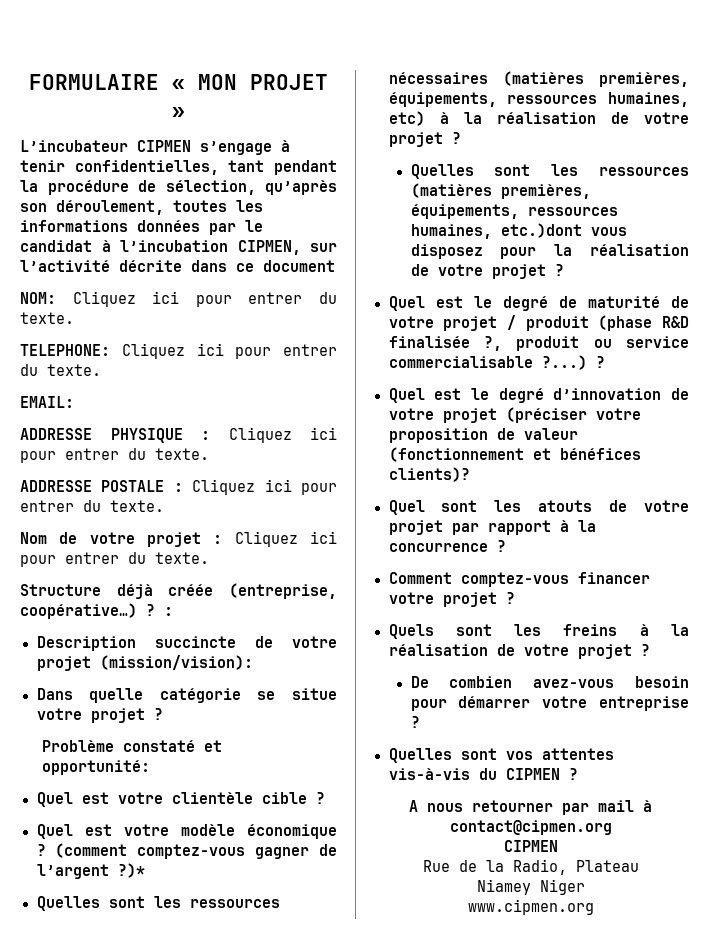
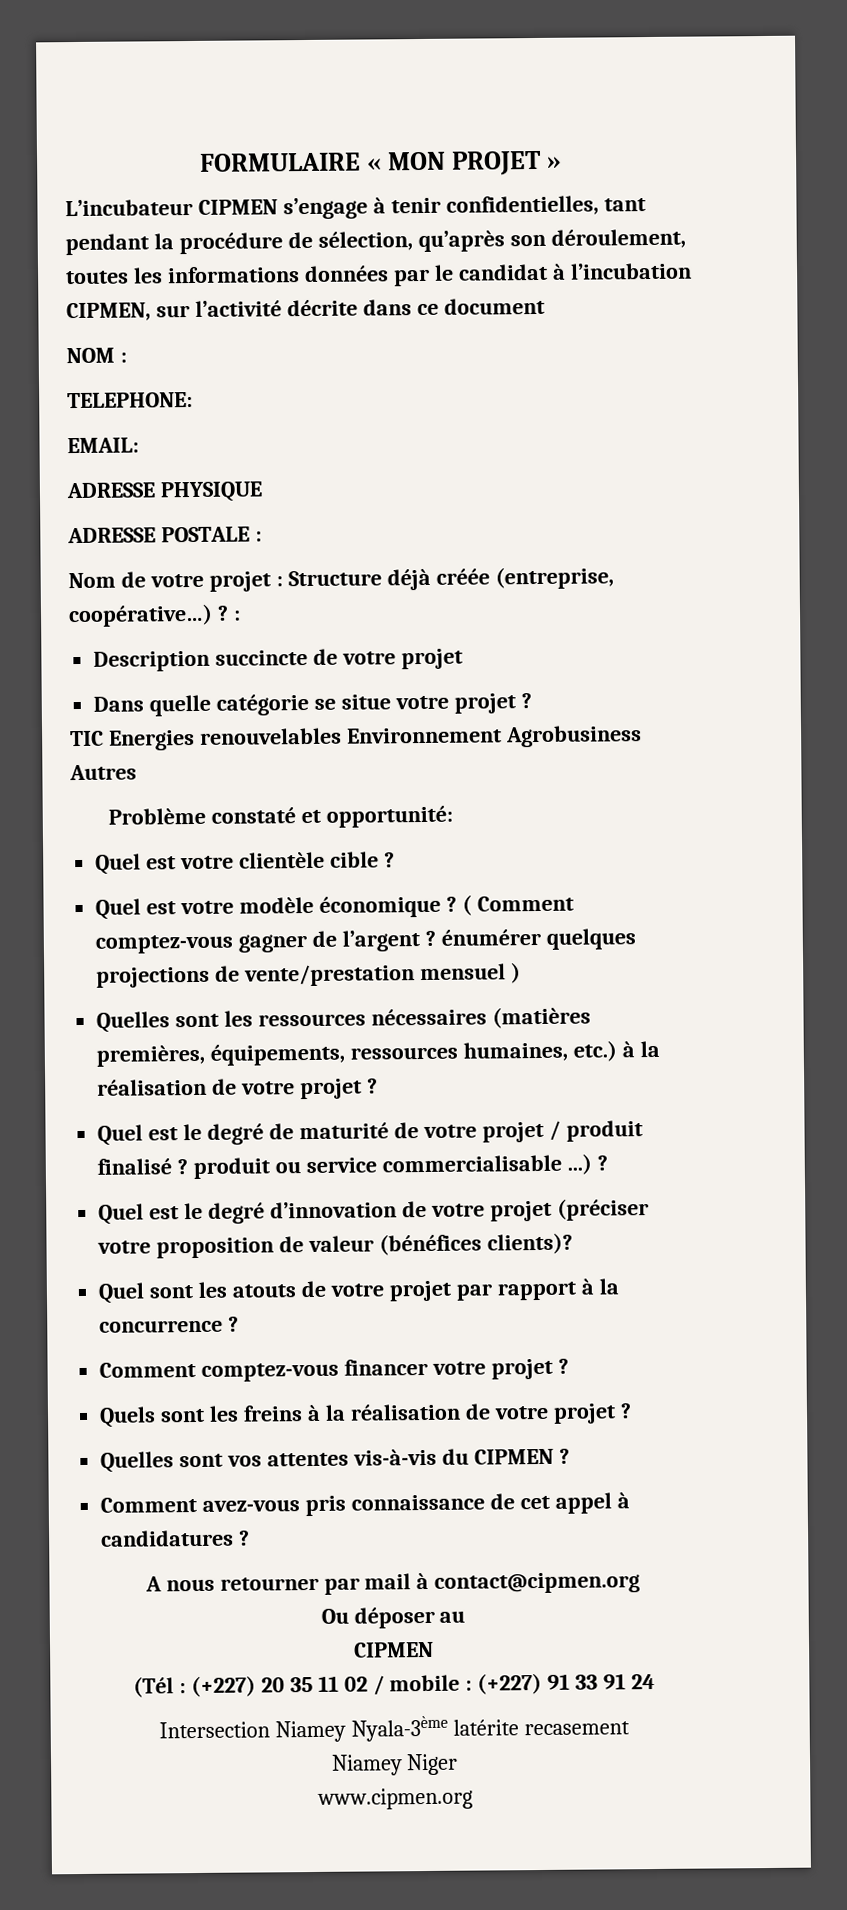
[20,291,337,307] [20,312,74,324] [20,343,337,359] [20,364,101,376] NOM: Cliquez ici pour entrer du texte. // TELEPHONE: Cliquez ici pour entrer du texte. -> [66,347,127,364] [67,391,193,409] NOM : // TELEPHONE:
[20,428,92,440] ADDRESSE -> [66,482,155,499] ADRESSE
[201,427,337,443] [20,448,209,463] [20,479,337,495] [20,500,164,512] : Cliquez ici pour entrer du texte. // ADDRESSE POSTALE : Cliquez ici pour entrer du texte. -> [67,526,262,544] // ADRESSE POSTALE :
[234,531,337,547] [20,552,209,567] Cliquez ici pour entrer du texte. // -> (283, 581) none
[99,655,253,670] (mission/vision): -> (463, 659) none
(163, 714) none -> [70,725,642,751] [69,764,137,781] // TIC Energies renouvelables Environnement Agrobusiness Autres
[55,843,128,858] (comment -> [461,894,574,916] ( Comment
[117,863,145,878] ?)* -> [424,928,636,950] [96,962,521,988] ? énumérer quelques projections de vente/prestation mensuel )
[388,111,689,126] [388,132,461,147] [410,164,689,179] [410,183,591,199] [410,204,618,219] [410,223,627,239] [410,244,689,259] [410,264,564,279] etc) à la réalisation de votre projet ? // Quelles sont les ressources (matières premières, équipements, ressources humaines, etc.)dont vous disposez pour la réalisation de votre projet ? -> [572,1040,660,1062] [97,1078,378,1100] etc.) à la réalisation de votre projet ?
[598,315,689,331] [388,336,502,351] (phase R&D finalisée ?, -> [97,1158,189,1175] finalisé ?
[541,355,587,370] ?...) -> [566,1153,592,1175] ...)
[388,447,641,462] (fonctionnement et bénéfices -> [378,1233,482,1256] (bénéfices
[410,676,689,688] [410,696,689,711] [410,716,420,728] // De combien avez-vous besoin pour démarrer votre entreprise ? -> (632, 1411) none
(578, 774) none -> [100,1492,630,1517] [101,1529,251,1547] // Comment avez-vous pris connaissance de cet appel à candidatures ?
[503,840,558,852] [422,859,639,875] CIPMEN // Rue de la Radio, Plateau -> [320,1606,466,1629] [353,1641,434,1658] [132,1672,656,1698] [159,1715,630,1743] Ou déposer au // CIPMEN // (Tél : (+227) 20 35 11 02 / mobile : (+227) 91 33 91 24 // Intersection Niamey Nyala-3ème latérite recasement

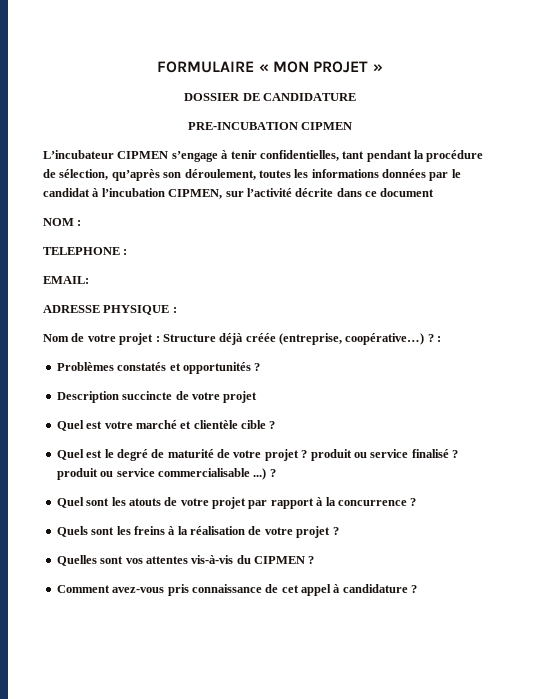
(562, 162) none -> [184,93,356,101] [187,122,353,130] // DOSSIER DE CANDIDATURE // PRE-INCUBATION CIPMEN
[67,391,193,409] TELEPHONE: -> [43,247,128,255] TELEPHONE :
[67,526,250,544] // ADRESSE POSTALE -> (170, 310) none
(241, 615) none -> [56,362,261,374] // Problèmes constatés et opportunités ?
[93,693,532,717] [70,725,642,751] [69,764,137,781] [107,805,453,828] [95,853,235,875] // Dans quelle catégorie se situe votre projet ? // TIC Energies renouvelables Environnement Agrobusiness Autres // Problème constaté et opportunité: // Quel est votre -> [56,420,192,431] // Quel est votre marché et
[95,894,574,920] [95,928,636,954] [96,962,521,988] [96,1006,591,1033] [96,1040,660,1067] [97,1078,378,1100] // Quel est votre modèle économique ? ( Comment comptez-vous gagner de l’argent ? énumérer quelques projections de vente/prestation mensuel ) // Quelles sont les ressources nécessaires (matières premières, équipements, ressources humaines, etc.) à la réalisation de votre projet ? -> (276, 425) none
[548,1120,643,1142] / produit -> [301,449,409,461] ? produit ou service
[98,1198,649,1225] [97,1232,573,1259] // Quel est le degré d’innovation de votre projet (préciser votre proposition de valeur (bénéfices clients)? -> (276, 473) none
[99,1358,569,1382] // Comment comptez-vous financer votre projet ? -> (417, 502) none
[101,1529,251,1547] [144,1572,641,1595] [320,1606,466,1629] [353,1641,434,1658] [132,1672,656,1698] [159,1715,630,1743] [330,1753,459,1776] [316,1787,473,1810] candidatures ? // A nous retourner par mail à contact@cipmen.org // Ou déposer au // CIPMEN // (Tél : (+227) 20 35 11 02 / mobile : (+227) 91 33 91 24 // Intersection Niamey Nyala-3ème latérite recasement // Niamey Niger // www.cipmen.org -> [342,584,418,593] candidature ?

